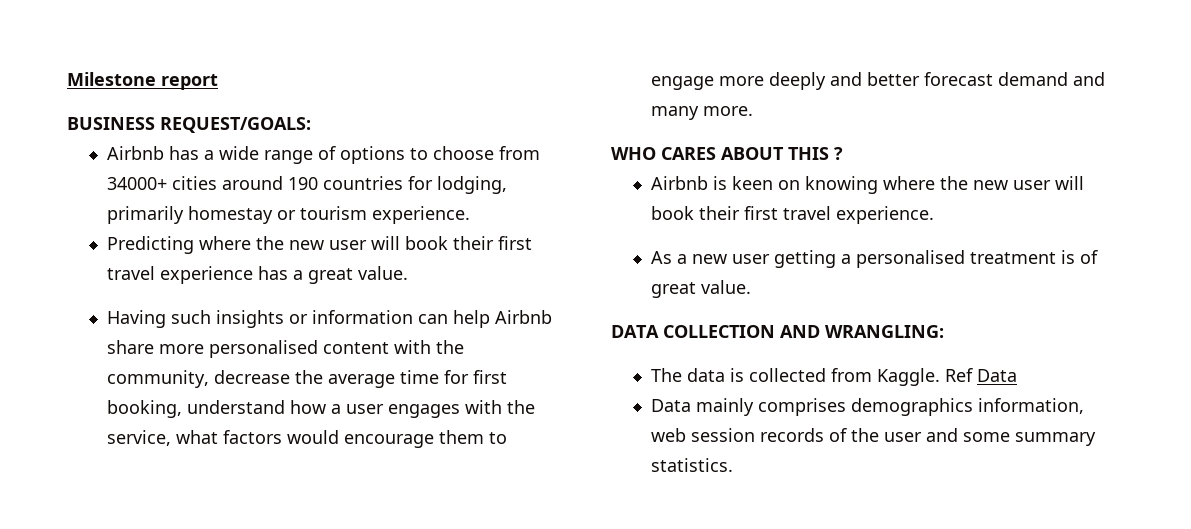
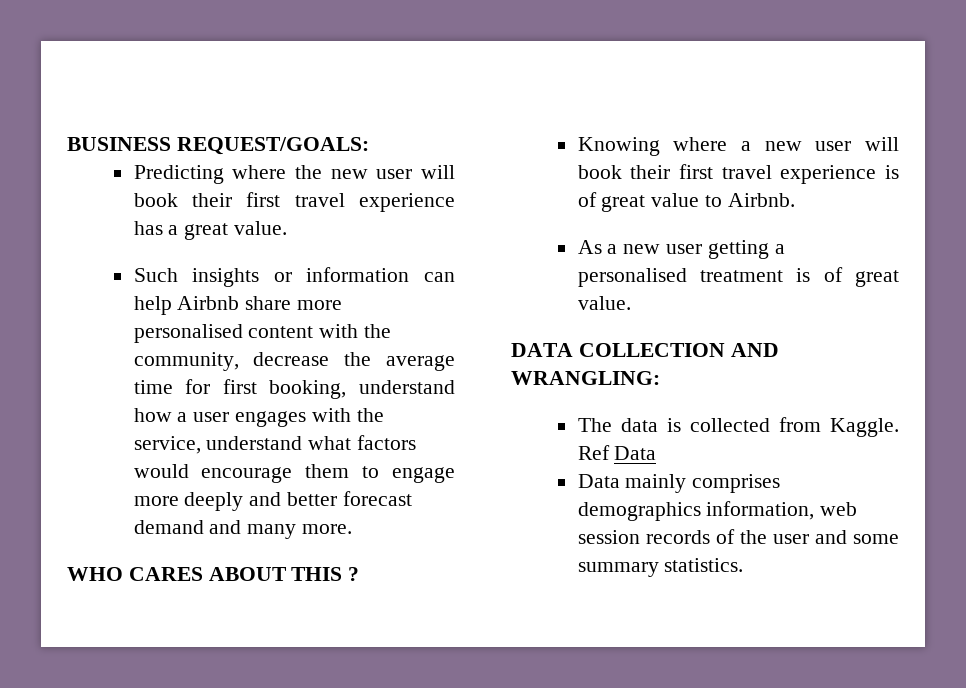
[67,72,218,90] Milestone report // -> (67, 144) none
[106,146,540,164] [106,176,507,194] [106,206,470,224] // Airbnb has a wide range of options to choose from 34000+ cities around 190 countries for lodging, primarily homestay or tourism experience. -> (369, 146) none
[106,310,211,328] Having such -> [133,268,178,282] Such
(171, 438) none -> [206,436,303,450] understand
[650,176,1084,194] [650,206,934,224] Airbnb is keen on knowing where the new user will book their first travel experience. -> [577,137,899,156] [577,164,899,184] [577,192,795,212] Knowing where a new user will book their first travel experience is of great value to Airbnb.

